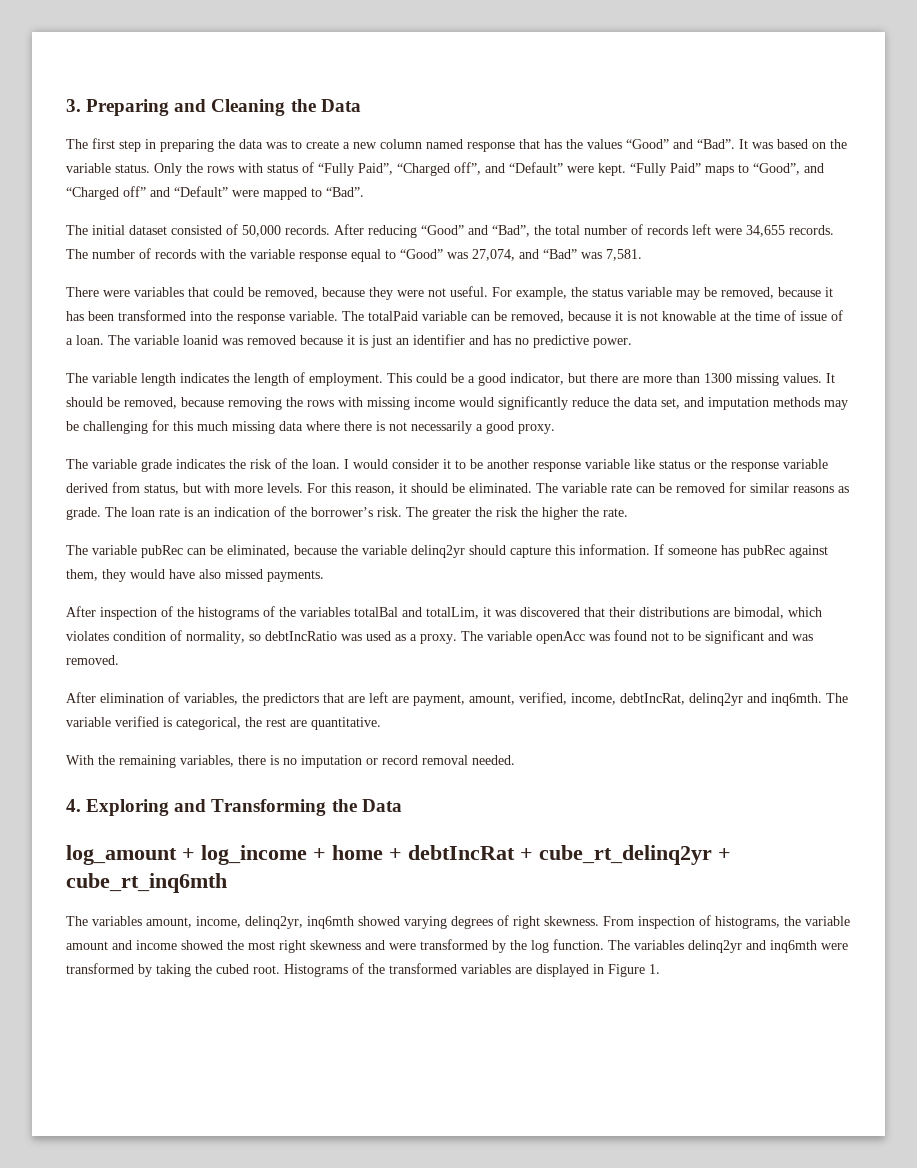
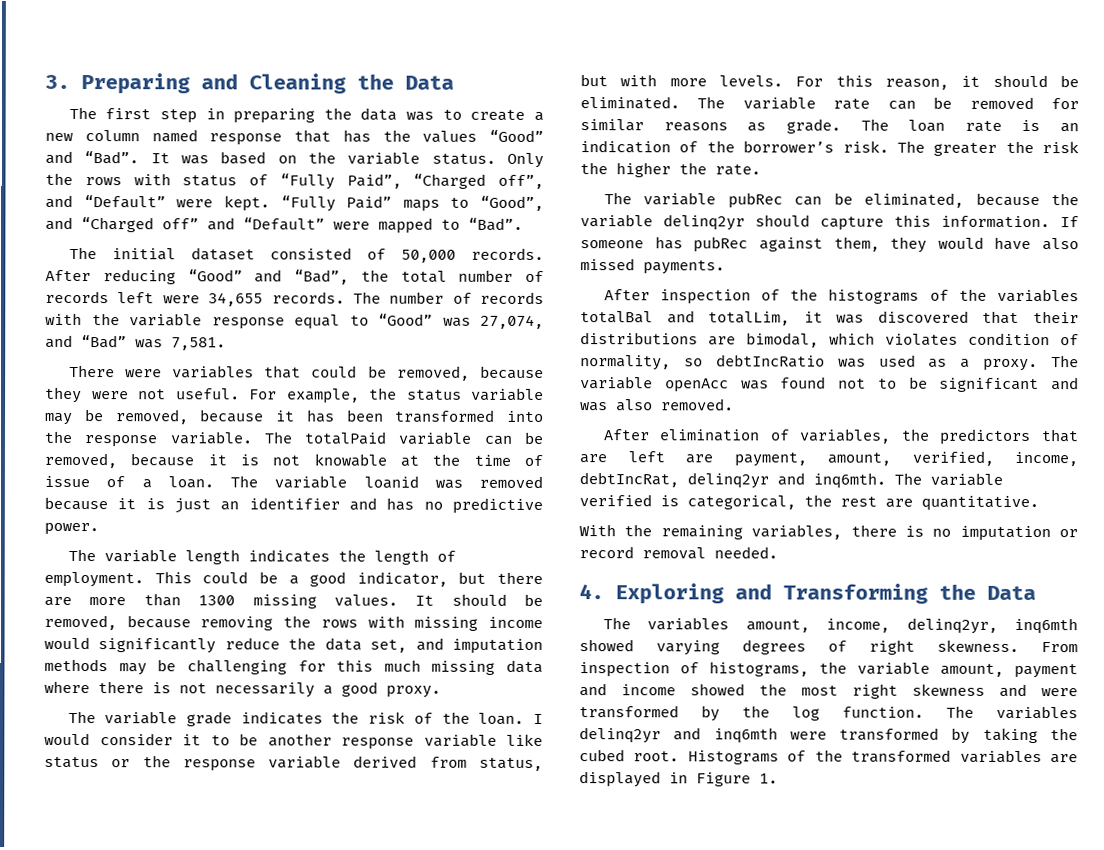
(813, 637) none -> [616,399,653,412] also
[66,845,731,865] [66,873,227,893] // log_amount + log_income + home + debtIncRat + cube_rt_delinq2yr + cube_rt_inq6mth -> (1036, 593) none
[66,941,108,950] amount -> [940,663,1078,679] amount, payment

